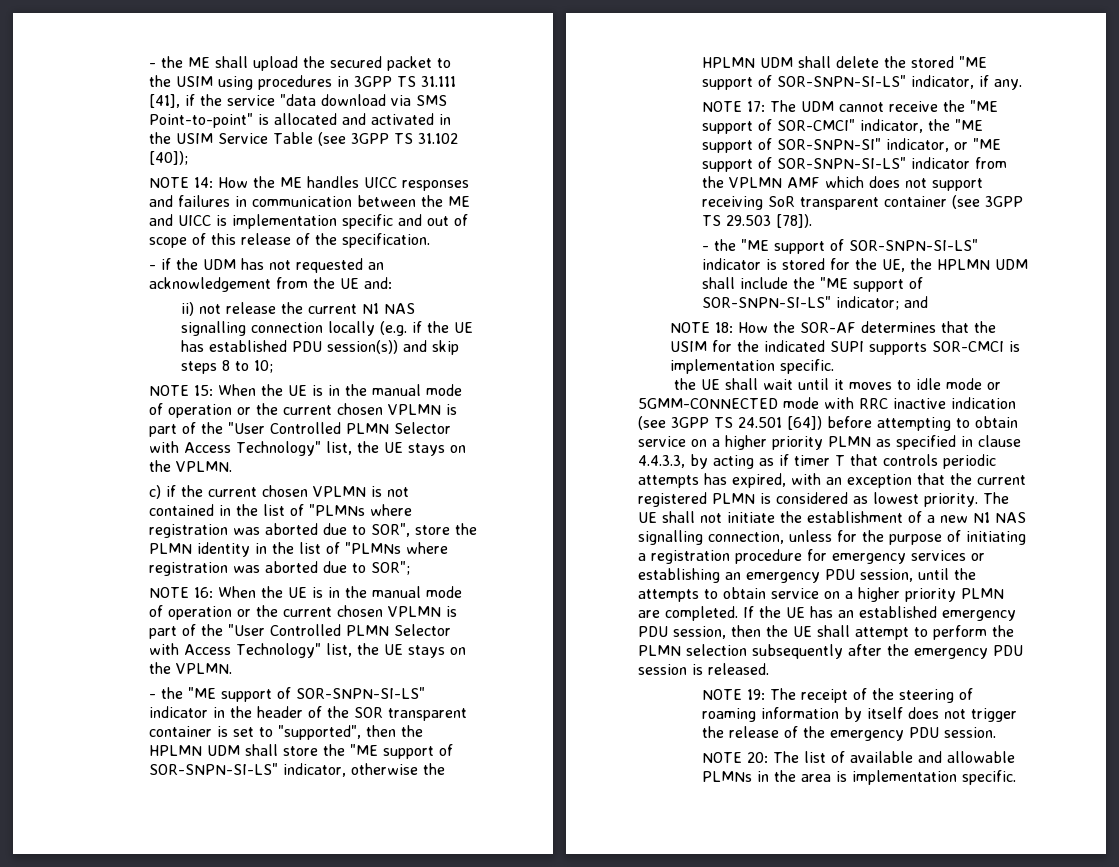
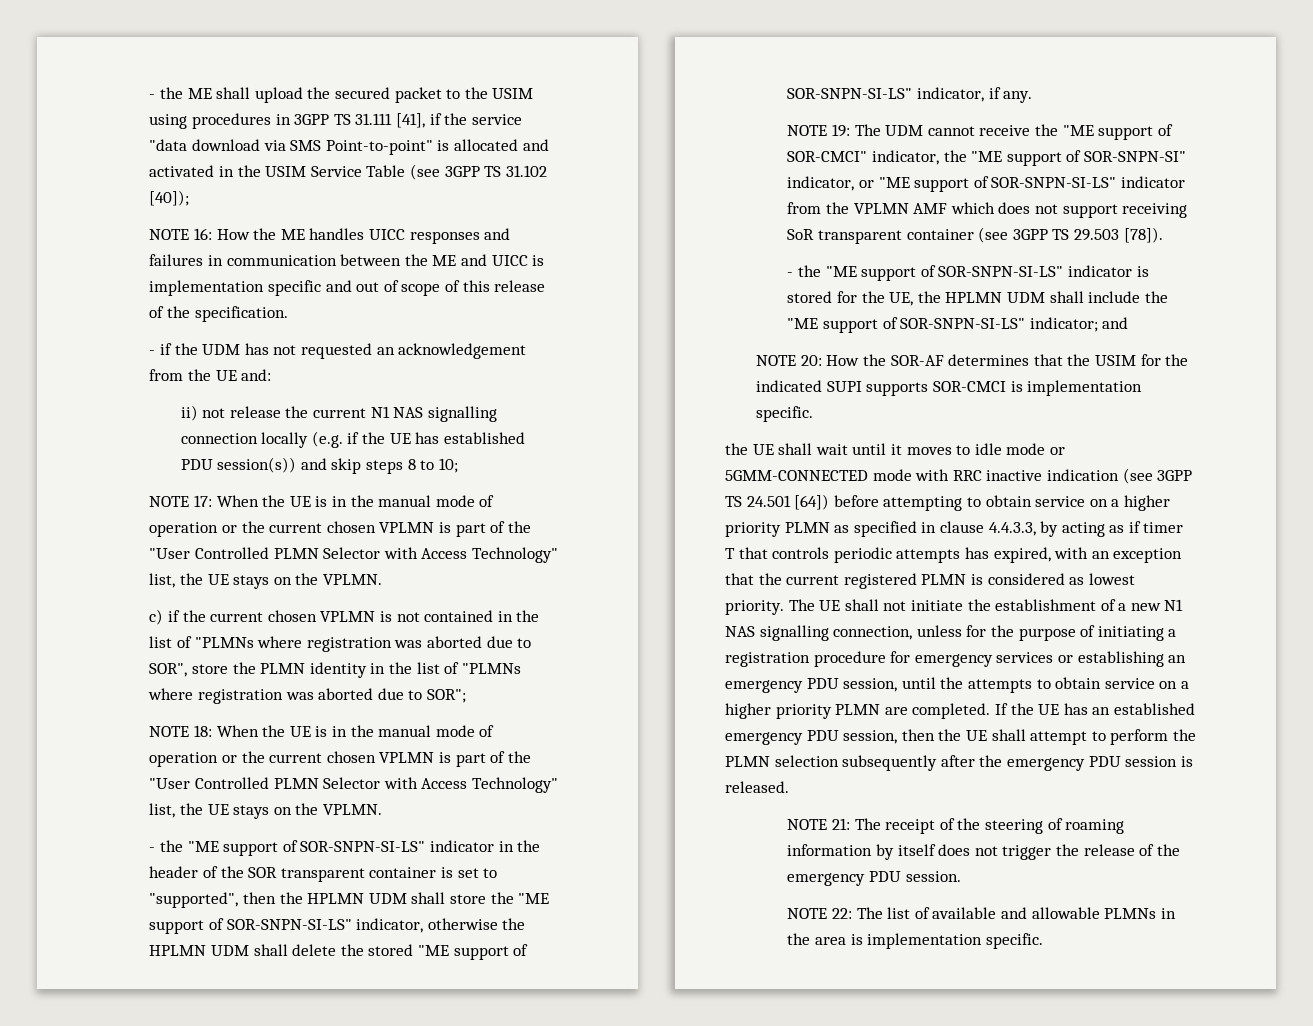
[193,177,213,188] 14: -> [194,228,213,240] 16:
[193,385,213,396] 15: -> [194,495,213,507] 17:
[193,587,213,598] 16: -> [194,725,213,737] 18:
[746,101,765,112] 17: -> [832,124,851,137] 19:
[714,322,733,333] 18: -> [800,355,822,366] 20:
[746,689,765,700] 19: -> [832,818,851,830] 21:
[746,752,768,763] 20: -> [832,908,853,919] 22:

